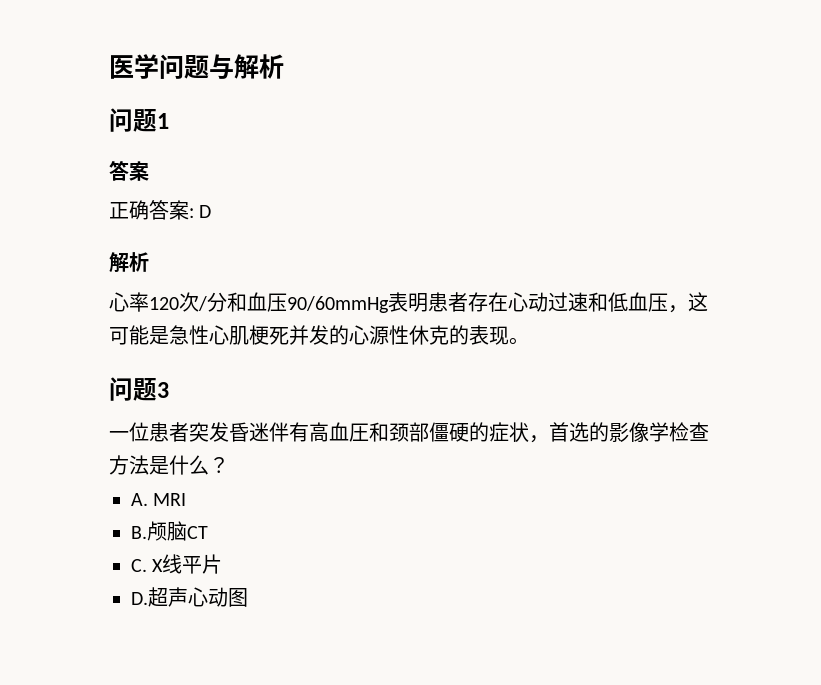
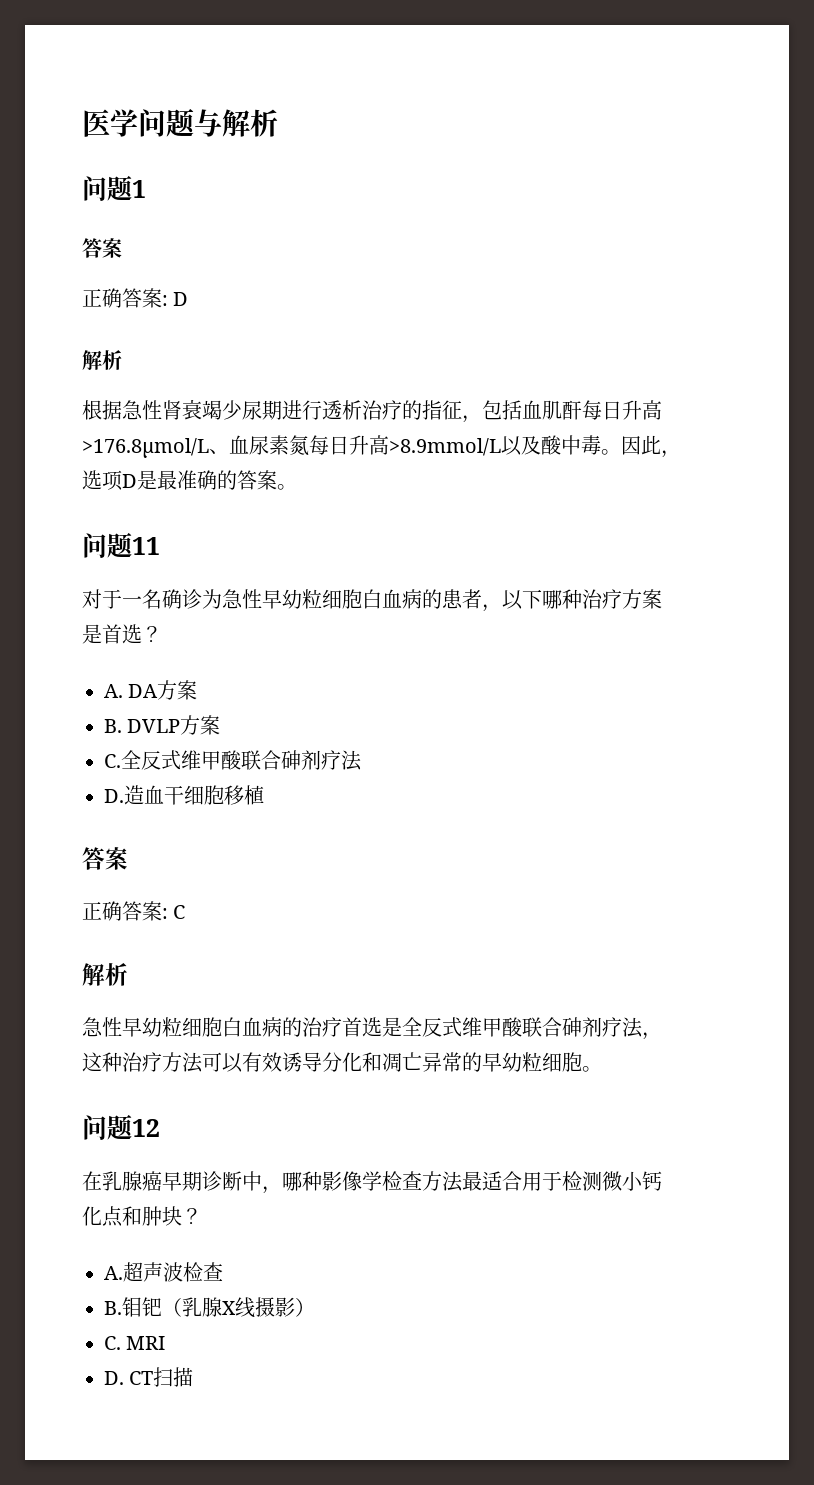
[109,292,708,313] [109,325,529,345] [109,377,169,401] [109,422,709,443] [109,455,229,475] [131,493,148,506] 心率120次/分和血压90/60mmHg表明患者存在心动过速和低血压，这可能是急性心肌梗死并发的心源性休克的表现。 // 问题3 // 一位患者突发昏迷伴有高血圧和颈部僵硬的症状，首选的影像学检查方法是什么？ // A. -> [82,400,662,423] [82,435,681,458] [82,470,297,491] [82,532,160,558] [82,589,662,612] [82,624,162,644] [104,680,198,700] [104,715,221,735] [104,750,362,771] [104,785,264,805] [82,847,128,870] [82,901,186,921] [82,963,128,986] [82,1017,662,1040] [82,1052,602,1073] [82,1114,160,1140] [82,1171,662,1194] [82,1206,202,1227] [104,1262,223,1282] [104,1297,315,1318] [104,1336,121,1350] 根据急性肾衰竭少尿期进行透析治疗的指征，包括血肌酐每日升高>176.8μmol/L、血尿素氮每日升高>8.9mmol/L以及酸中毒。因此，选项D是最准确的答案。 // 问题11 // 对于一名确诊为急性早幼粒细胞白血病的患者，以下哪种治疗方案是首选？ // A. DA方案 // B. DVLP方案 // C.全反式维甲酸联合砷剂疗法 // D.造血干细胞移植 // 答案 // 正确答案: C // 解析 // 急性早幼粒细胞白血病的治疗首选是全反式维甲酸联合砷剂疗法，这种治疗方法可以有效诱导分化和凋亡异常的早幼粒细胞。 // 问题12 // 在乳腺癌早期诊断中，哪种影像学检查方法最适合用于检测微小钙化点和肿块？ // A.超声波检查 // B.钼钯（乳腺X线摄影） // C.
[131,521,187,541] B.颅脑 -> [104,1371,124,1385] D.
[131,554,223,574] [131,587,248,607] // C. X线平片 // D.超声心动图 -> [153,1367,194,1387] 扫描

